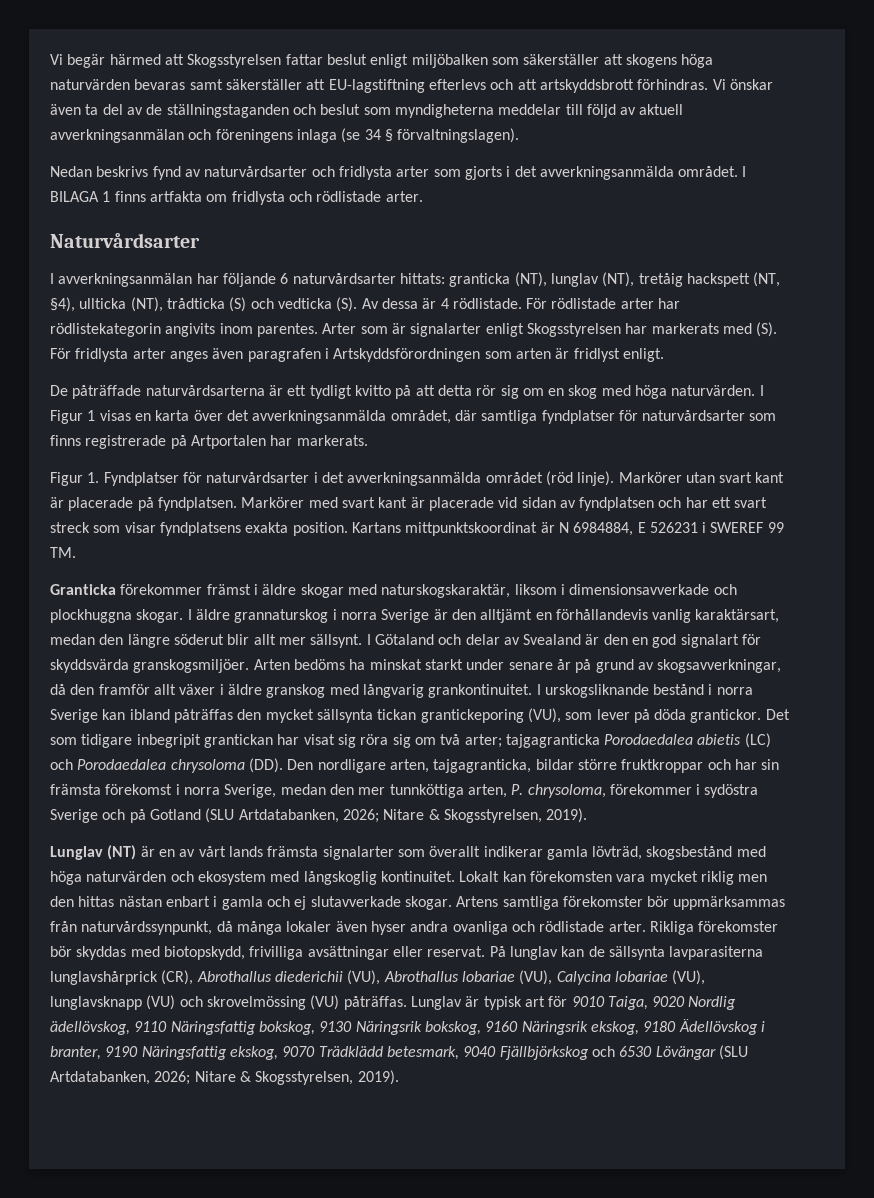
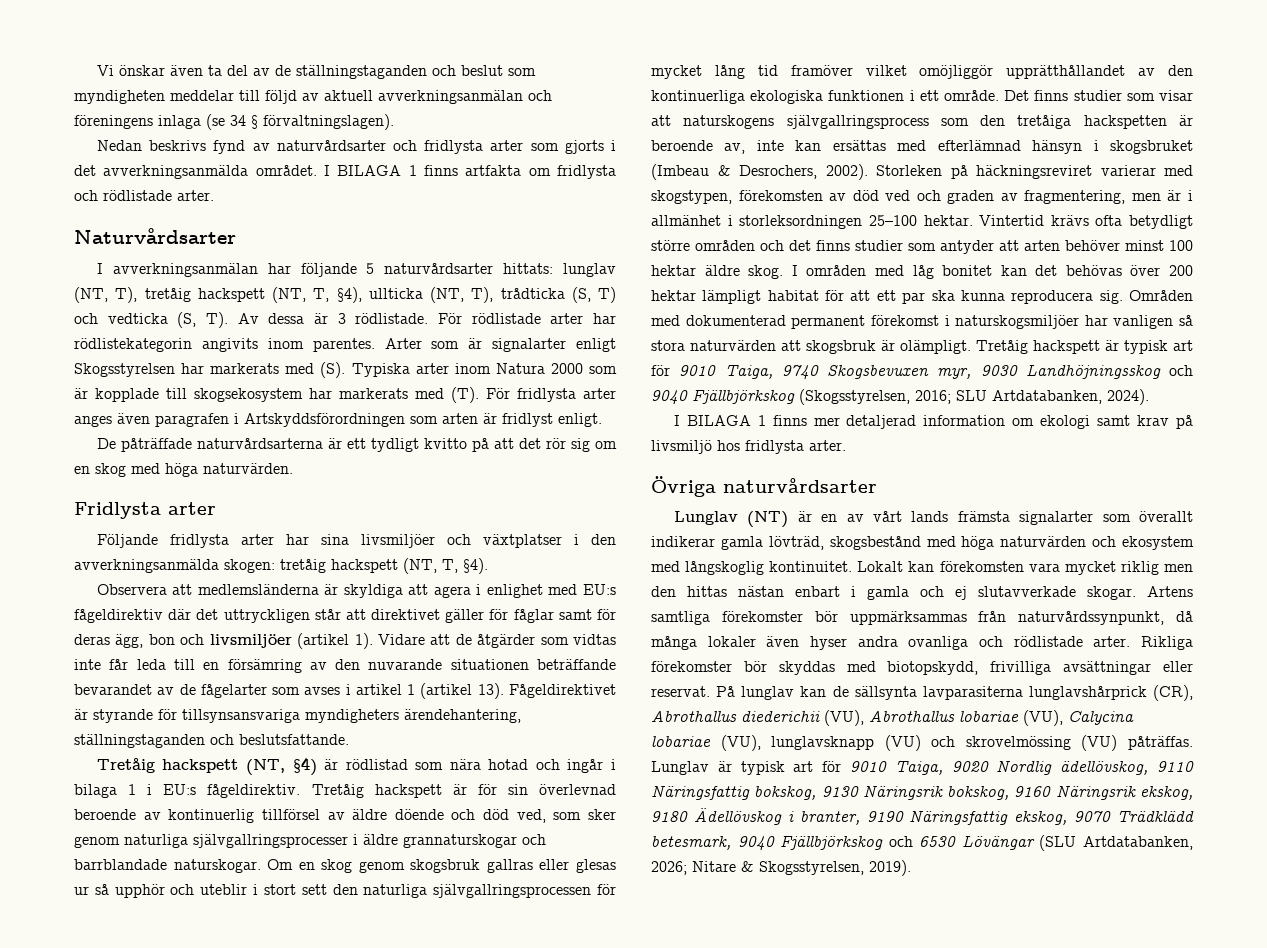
[50,54,714,68] [50,79,726,93] Vi begär härmed att Skogsstyrelsen fattar beslut enligt miljöbalken som säkerställer att skogens höga naturvärden bevaras samt säkerställer att EU-lagstiftning efterlevs och att artskyddsbrott förhindras. Vi -> [96,65,114,76] Vi
[394,104,494,118] myndigheterna -> [74,90,165,104] myndigheten
[280,273,289,284] 6 -> [366,263,375,274] 5
[449,272,781,287] granticka (NT), lunglav (NT), tretåig hackspett (NT, -> [563,263,616,277] [74,287,330,303] lunglav (NT, T), tretåig hackspett (NT, T,
[130,297,358,312] (NT), trådticka (S) och vedticka (S). -> [430,287,616,303] [74,312,228,328] (NT, T), trådticka (S, T) och vedticka (S, T).
[440,298,449,309] 4 -> [337,313,346,324] 3
(778, 329) none -> [351,363,618,377] [74,387,479,403] Typiska arter inom Natura 2000 som är kopplade till skogsekosystem har markerats med (T).
[437,385,472,396] detta -> [518,438,541,449] det
[759,385,764,396] [50,410,777,424] [50,435,368,449] [50,471,785,486] [50,497,768,511] [50,522,784,536] [50,547,76,558] [50,584,737,598] [50,609,780,623] [50,634,762,648] [50,659,782,673] [50,684,753,698] [50,708,790,723] [50,733,771,748] [50,758,780,773] [50,784,759,798] [50,808,588,823] I Figur 1 visas en karta över det avverkningsanmälda området, där samtliga fyndplatser för naturvårdsarter som finns registrerade på Artportalen har markerats. // Figur 1. Fyndplatser för naturvårdsarter i det avverkningsanmälda området (röd linje). Markörer utan svart kant är placerade på fyndplatsen. Markörer med svart kant är placerade vid sidan av fyndplatsen och har ett svart streck som visar fyndplatsens exakta position. Kartans mittpunktskoordinat är N 6984884, E 526231 i SWEREF 99 TM. // Granticka förekommer främst i äldre skogar med naturskogskaraktär, liksom i dimensionsavverkade och plockhuggna skogar. I äldre grannaturskog i norra Sverige är den alltjämt en förhållandevis vanlig karaktärsart, medan den längre söderut blir allt mer sällsynt. I Götaland och delar av Svealand är den en god signalart för skyddsvärda granskogsmiljöer. Arten bedöms ha minskat starkt under senare år på grund av skogsavverkningar, då den framför allt växer i äldre granskog med långvarig grankontinuitet. I urskogsliknande bestånd i norra Sverige kan ibland påträffas den mycket sällsynta tickan grantickeporing (VU), som lever på döda grantickor. Det som tidigare inbegripit grantickan har visat sig röra sig om två arter; tajgagranticka Porodaedalea abietis (LC) och Porodaedalea chrysoloma (DD). Den nordligare arten, tajgagranticka, bildar större fruktkroppar och har sin främsta förekomst i norra Sverige, medan den mer tunnköttiga arten, P. chrysoloma, förekommer i sydöstra Sverige och på Gotland (SLU Artdatabanken, 2026; Nitare & Skogsstyrelsen, 2019). -> [74,502,216,519] [96,534,617,548] [74,558,488,574] [96,584,616,598] [74,609,616,623] [74,633,617,649] [74,659,616,673] [74,683,616,699] [74,709,521,723] [74,734,349,748] [96,757,617,776] [74,784,617,798] [74,809,616,823] [74,834,546,848] [74,859,616,873] [74,884,616,898] [651,65,1193,79] [651,90,1193,104] [651,115,1193,129] [651,140,1193,154] [651,164,1193,180] [651,190,1193,204] [651,215,1193,229] [651,240,1193,254] [651,265,1193,279] [651,290,1193,304] [651,315,1193,329] [651,340,1193,354] [651,364,1193,380] [651,389,1149,405] [673,415,1193,429] [651,440,846,454] [651,476,877,497] // Fridlysta arter // Följande fridlysta arter har sina livsmiljöer och växtplatser i den avverkningsanmälda skogen: tretåig hackspett (NT, T, §4). // Observera att medlemsländerna är skyldiga att agera i enlighet med EU:s fågeldirektiv där det uttryckligen står att direktivet gäller för fåglar samt för deras ägg, bon och livsmiljöer (artikel 1). Vidare att de åtgärder som vidtas inte får leda till en försämring av den nuvarande situationen beträffande bevarandet av de fågelarter som avses i artikel 1 (artikel 13). Fågeldirektivet är styrande för tillsynsansvariga myndigheters ärendehantering, ställningstaganden och beslutsfattande. // Tretåig hackspett (NT, §4) är rödlistad som nära hotad och ingår i bilaga 1 i EU:s fågeldirektiv. Tretåig hackspett är för sin överlevnad beroende av kontinuerlig tillförsel av äldre döende och död ved, som sker genom naturliga självgallringsprocesser i äldre grannaturskogar och barrblandade naturskogar. Om en skog genom skogsbruk gallras eller glesas ur så upphör och uteblir i stort sett den naturliga självgallringsprocessen för mycket lång tid framöver vilket omöjliggör upprätthållandet av den kontinuerliga ekologiska funktionen i ett område. Det finns studier som visar att naturskogens självgallringsprocess som den tretåiga hackspetten är beroende av, inte kan ersättas med efterlämnad hänsyn i skogsbruket (Imbeau & Desrochers, 2002). Storleken på häckningsreviret varierar med skogstypen, förekomsten av död ved och graden av fragmentering, men är i allmänhet i storleksordningen 25–100 hektar. Vintertid krävs ofta betydligt större områden och det finns studier som antyder att arten behöver minst 100 hektar äldre skog. I områden med låg bonitet kan det behövas över 200 hektar lämpligt habitat för att ett par ska kunna reproducera sig. Områden med dokumenterad permanent förekomst i naturskogsmiljöer har vanligen så stora naturvärden att skogsbruk är olämpligt. Tretåig hackspett är typisk art för 9010 Taiga, 9740 Skogsbevuxen myr, 9030 Landhöjningsskog och 9040 Fjällbjörkskog (Skogsstyrelsen, 2016; SLU Artdatabanken, 2024). // I BILAGA 1 finns mer detaljerad information om ekologi samt krav på livsmiljö hos fridlysta arter. // Övriga naturvårdsarter

